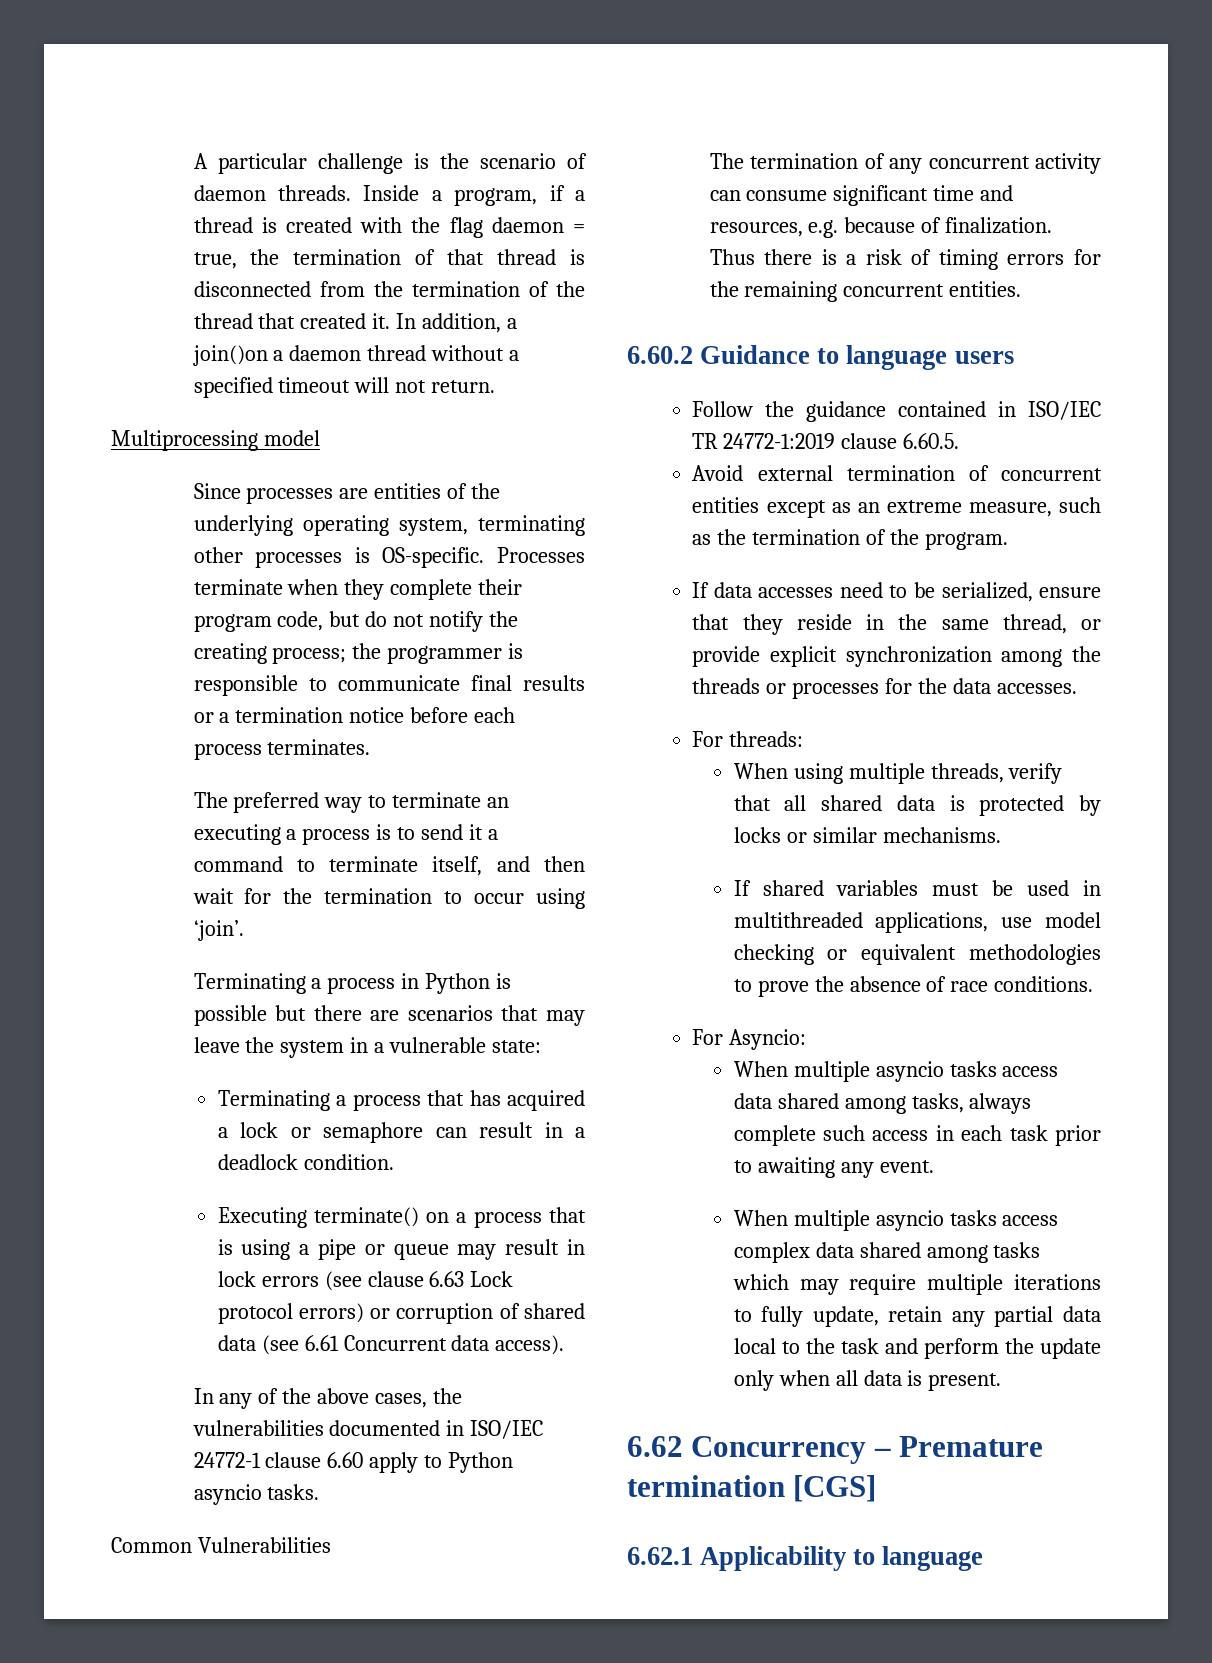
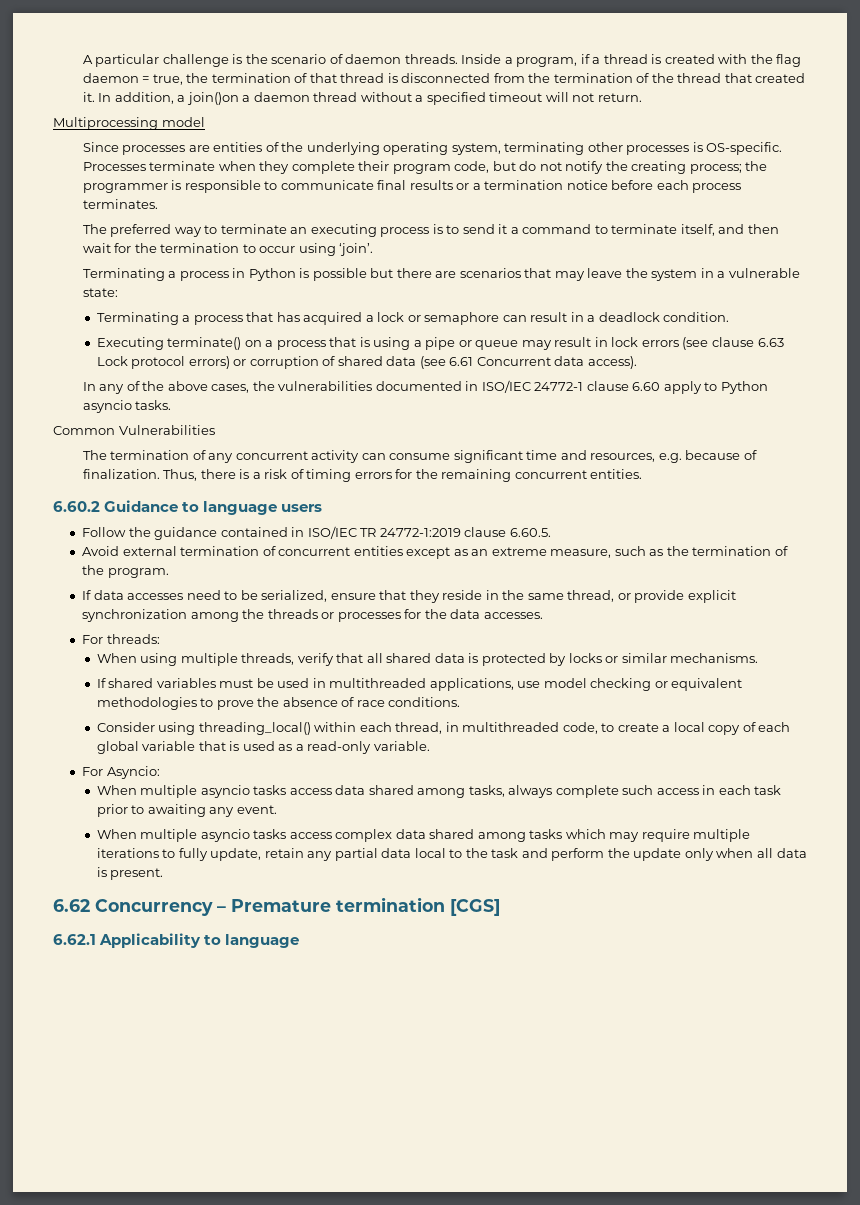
[286,829,297,840] a -> (377, 230) none
[709,249,755,265] Thus -> [163,469,198,481] Thus,
(1094, 984) none -> [96,722,791,735] [96,741,430,754] // Consider using threading_local() within each thread, in multithreaded code, to create a local copy of each global variable that is used as a read-only variable.

